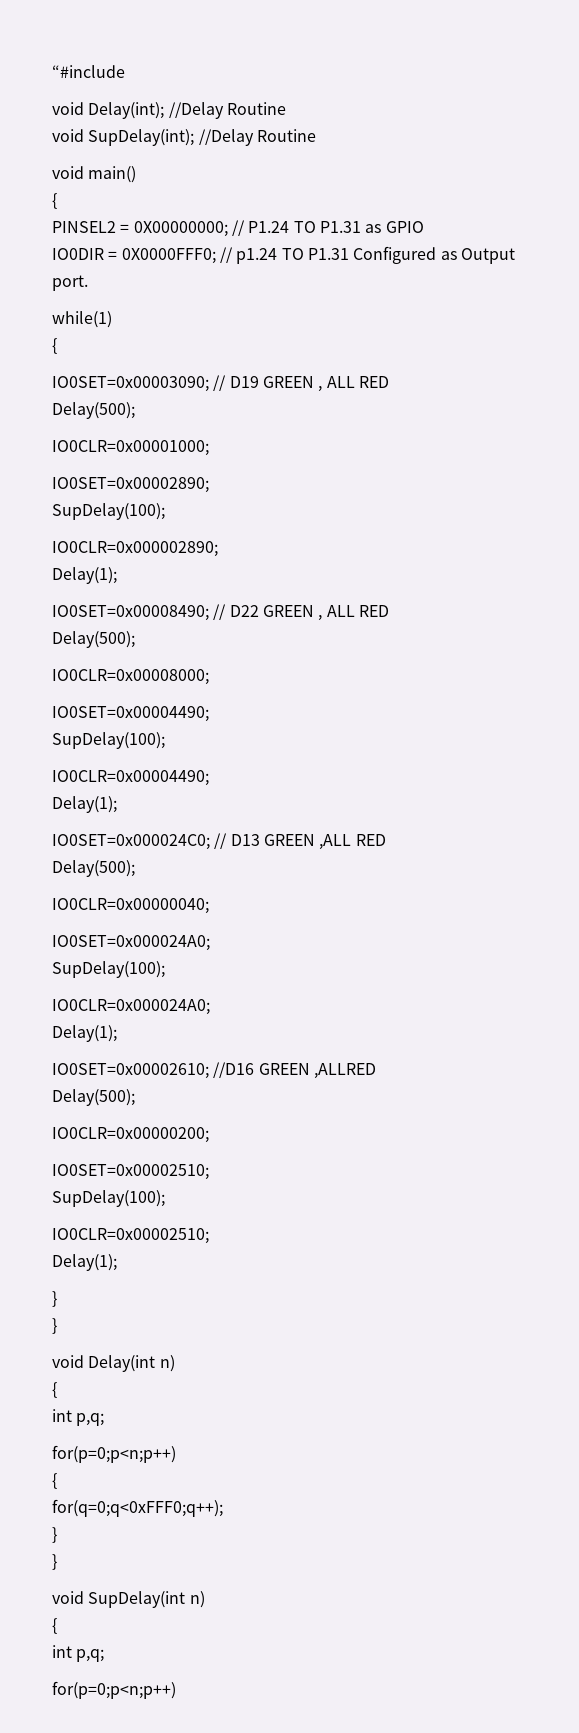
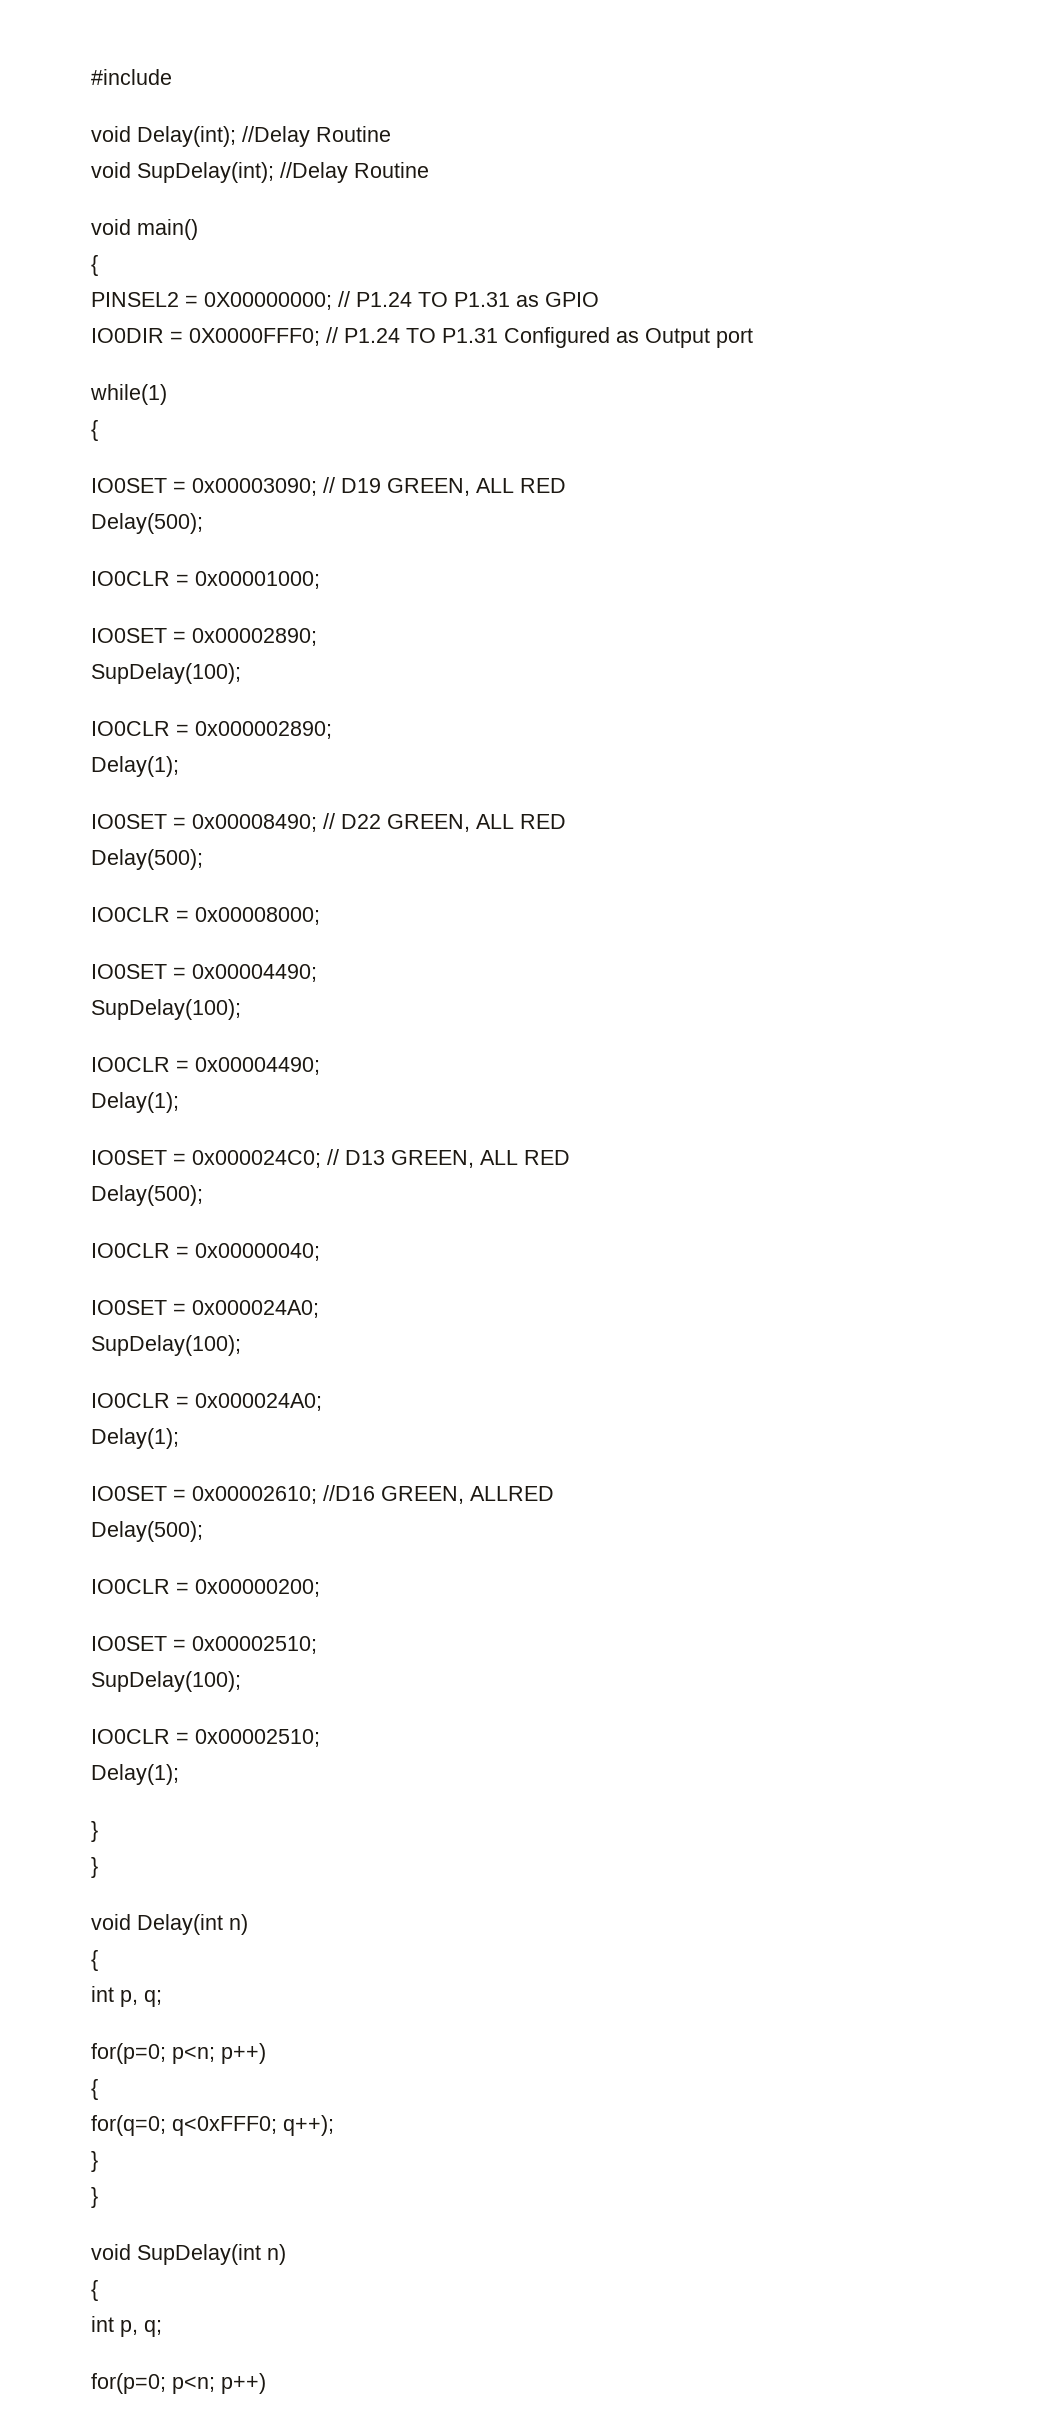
[52,65,125,78] “#include -> [91,69,172,85] #include
[236,248,278,264] p1.24 -> [344,328,400,343] P1.24
[52,275,88,291] port. -> [716,328,753,348] port
[52,375,389,392] [52,402,135,419] [52,440,209,456] [52,477,209,493] [52,503,165,520] [52,541,218,557] [52,567,117,584] [52,604,389,621] [52,631,135,648] [52,669,209,685] [52,706,209,722] [52,732,165,749] [52,770,209,786] [52,796,117,813] [52,833,386,850] [52,860,135,877] [52,898,209,914] [52,935,210,951] [52,961,165,978] [52,999,210,1015] [52,1025,117,1042] [52,1062,376,1079] [52,1089,135,1106] [52,1127,209,1143] [52,1164,209,1180] [52,1190,165,1207] [52,1228,209,1244] IO0SET=0x00003090; // D19 GREEN , ALL RED // Delay(500); // IO0CLR=0x00001000; // IO0SET=0x00002890; // SupDelay(100); // IO0CLR=0x000002890; // Delay(1); // IO0SET=0x00008490; // D22 GREEN , ALL RED // Delay(500); // IO0CLR=0x00008000; // IO0SET=0x00004490; // SupDelay(100); // IO0CLR=0x00004490; // Delay(1); // IO0SET=0x000024C0; // D13 GREEN ,ALL RED // Delay(500); // IO0CLR=0x00000040; // IO0SET=0x000024A0; // SupDelay(100); // IO0CLR=0x000024A0; // Delay(1); // IO0SET=0x00002610; //D16 GREEN ,ALLRED // Delay(500); // IO0CLR=0x00000200; // IO0SET=0x00002510; // SupDelay(100); // IO0CLR=0x00002510; -> [91,477,566,496] [91,513,203,534] [91,571,320,589] [91,628,317,646] [91,663,241,684] [91,721,332,739] [91,756,179,777] [91,813,566,832] [91,849,203,870] [91,907,320,925] [91,964,317,982] [91,999,241,1020] [91,1057,320,1075] [91,1092,179,1113] [91,1149,570,1168] [91,1185,203,1206] [91,1243,320,1261] [91,1300,319,1318] [91,1335,241,1356] [91,1393,322,1411] [91,1428,179,1449] [91,1485,554,1504] [91,1521,203,1542] [91,1579,320,1597] [91,1636,317,1654] [91,1671,241,1692] [91,1729,320,1747] IO0SET = 0x00003090; // D19 GREEN, ALL RED // Delay(500); // IO0CLR = 0x00001000; // IO0SET = 0x00002890; // SupDelay(100); // IO0CLR = 0x000002890; // Delay(1); // IO0SET = 0x00008490; // D22 GREEN, ALL RED // Delay(500); // IO0CLR = 0x00008000; // IO0SET = 0x00004490; // SupDelay(100); // IO0CLR = 0x00004490; // Delay(1); // IO0SET = 0x000024C0; // D13 GREEN, ALL RED // Delay(500); // IO0CLR = 0x00000040; // IO0SET = 0x000024A0; // SupDelay(100); // IO0CLR = 0x000024A0; // Delay(1); // IO0SET = 0x00002610; //D16 GREEN, ALLRED // Delay(500); // IO0CLR = 0x00000200; // IO0SET = 0x00002510; // SupDelay(100); // IO0CLR = 0x00002510;
[76,1413,105,1426] [52,1445,176,1463] [52,1473,57,1489] [52,1499,223,1517] p,q; // for(p=0;p<n;p++) // { // for(q=0;q<0xFFF0;q++); -> [120,1990,162,2007] [91,2043,266,2064] [91,2079,98,2100] [91,2115,334,2136] p, q; // for(p=0; p<n; p++) // { // for(q=0; q<0xFFF0; q++);
[76,1649,105,1662] [52,1681,176,1699] p,q; // for(p=0;p<n;p++) -> [120,2320,162,2337] [91,2373,266,2394] p, q; // for(p=0; p<n; p++)

